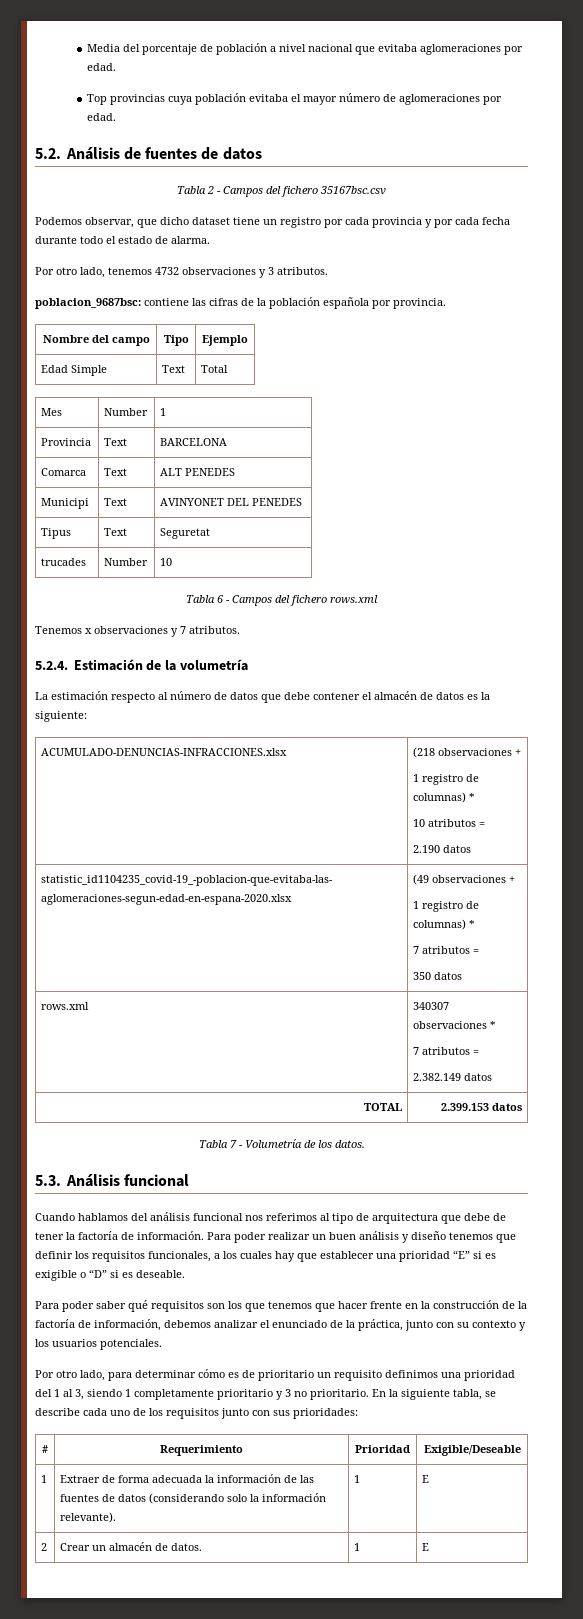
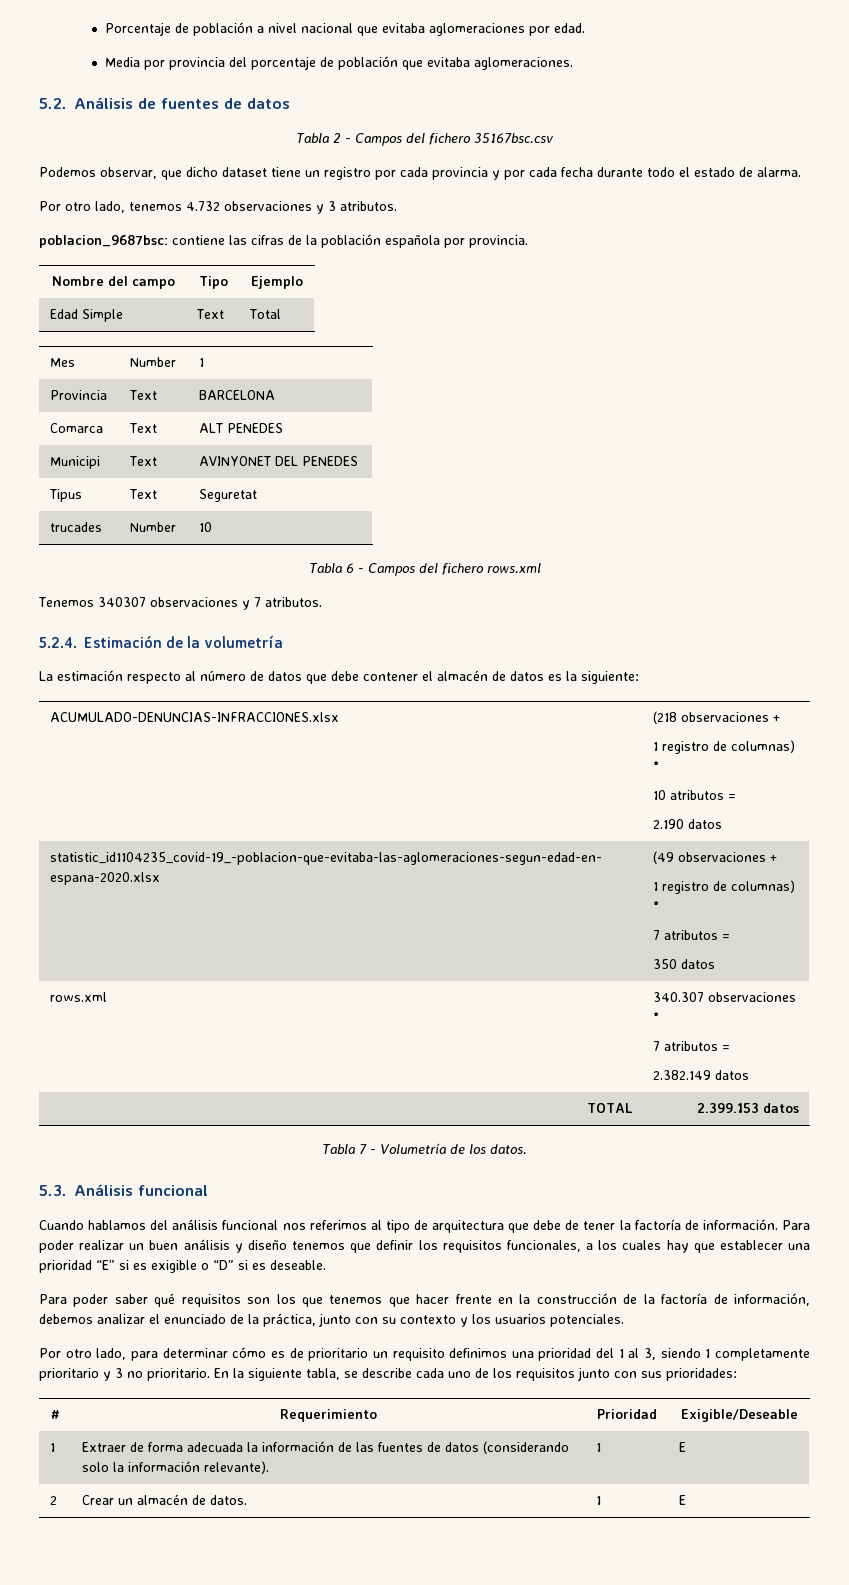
[86,44,197,55] Media del porcentaje -> [105,22,172,36] Porcentaje
[86,93,502,105] [86,113,116,121] Top provincias cuya población evitaba el mayor número de aglomeraciones por edad. -> [105,56,574,70] Media por provincia del porcentaje de población que evitaba aglomeraciones.
[155,267,179,275] 4732 -> [186,201,220,211] 4.732
[85,628,92,634] x -> [97,597,146,607] 340307
[413,1002,450,1010] 340307 -> [653,992,705,1002] 340.307

